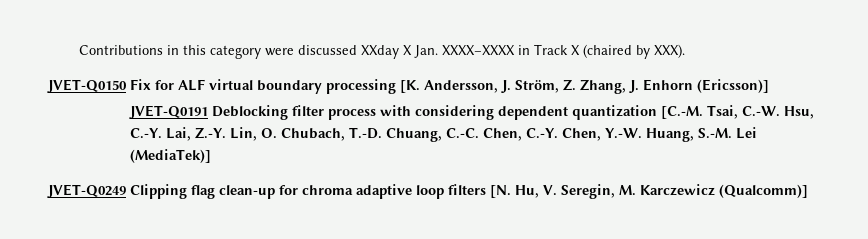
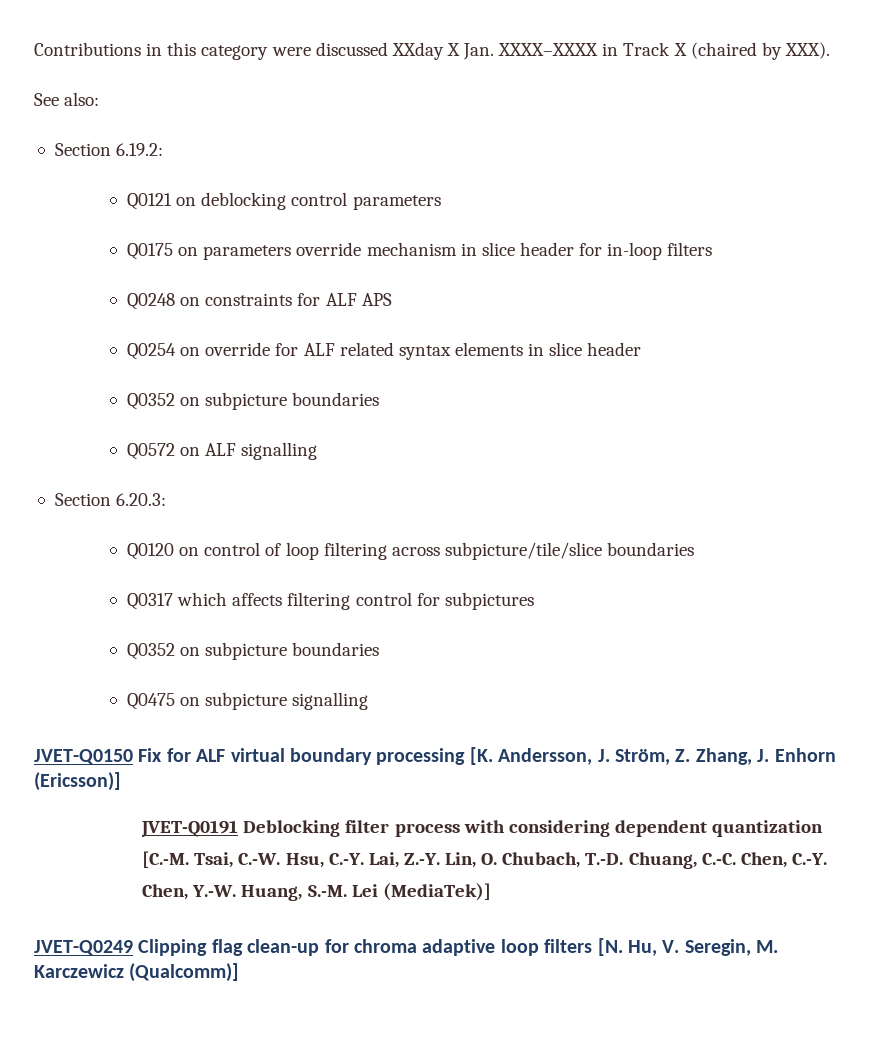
(686, 51) none -> [34,92,100,106] [54,143,164,156] [126,192,441,210] [126,242,713,260] [126,293,392,310] [126,342,642,360] [126,392,380,410] [126,442,318,460] [54,493,167,506] [126,542,695,560] [126,592,534,610] [126,642,380,660] [126,692,369,710] // See also: // Section 6.19.2: // Q0121 on deblocking control parameters // Q0175 on parameters override mechanism in slice header for in-loop filters // Q0248 on constraints for ALF APS // Q0254 on override for ALF related syntax elements in slice header // Q0352 on subpicture boundaries // Q0572 on ALF signalling // Section 6.20.3: // Q0120 on control of loop filtering across subpicture/tile/slice boundaries // Q0317 which affects filtering control for subpictures // Q0352 on subpicture boundaries // Q0475 on subpicture signalling

